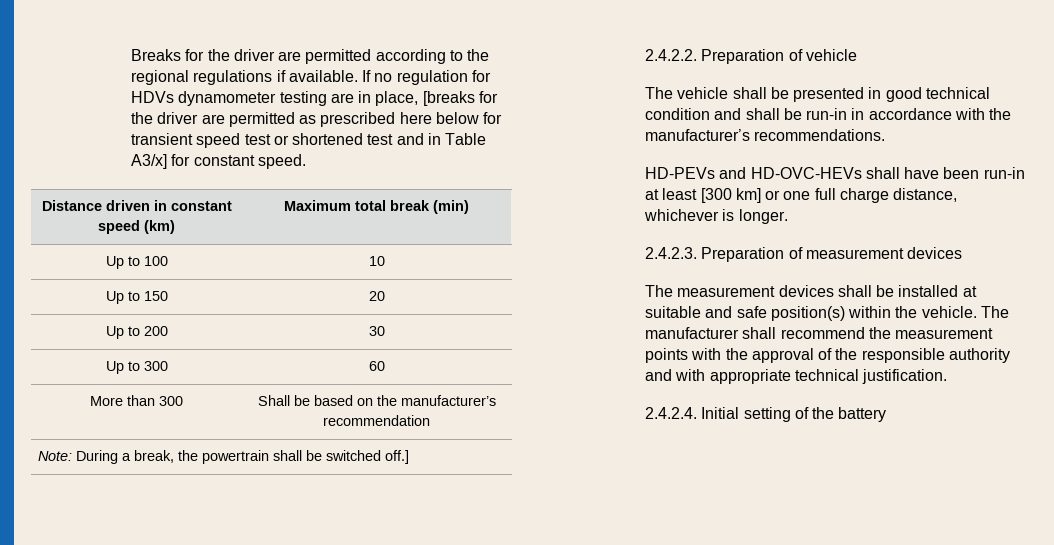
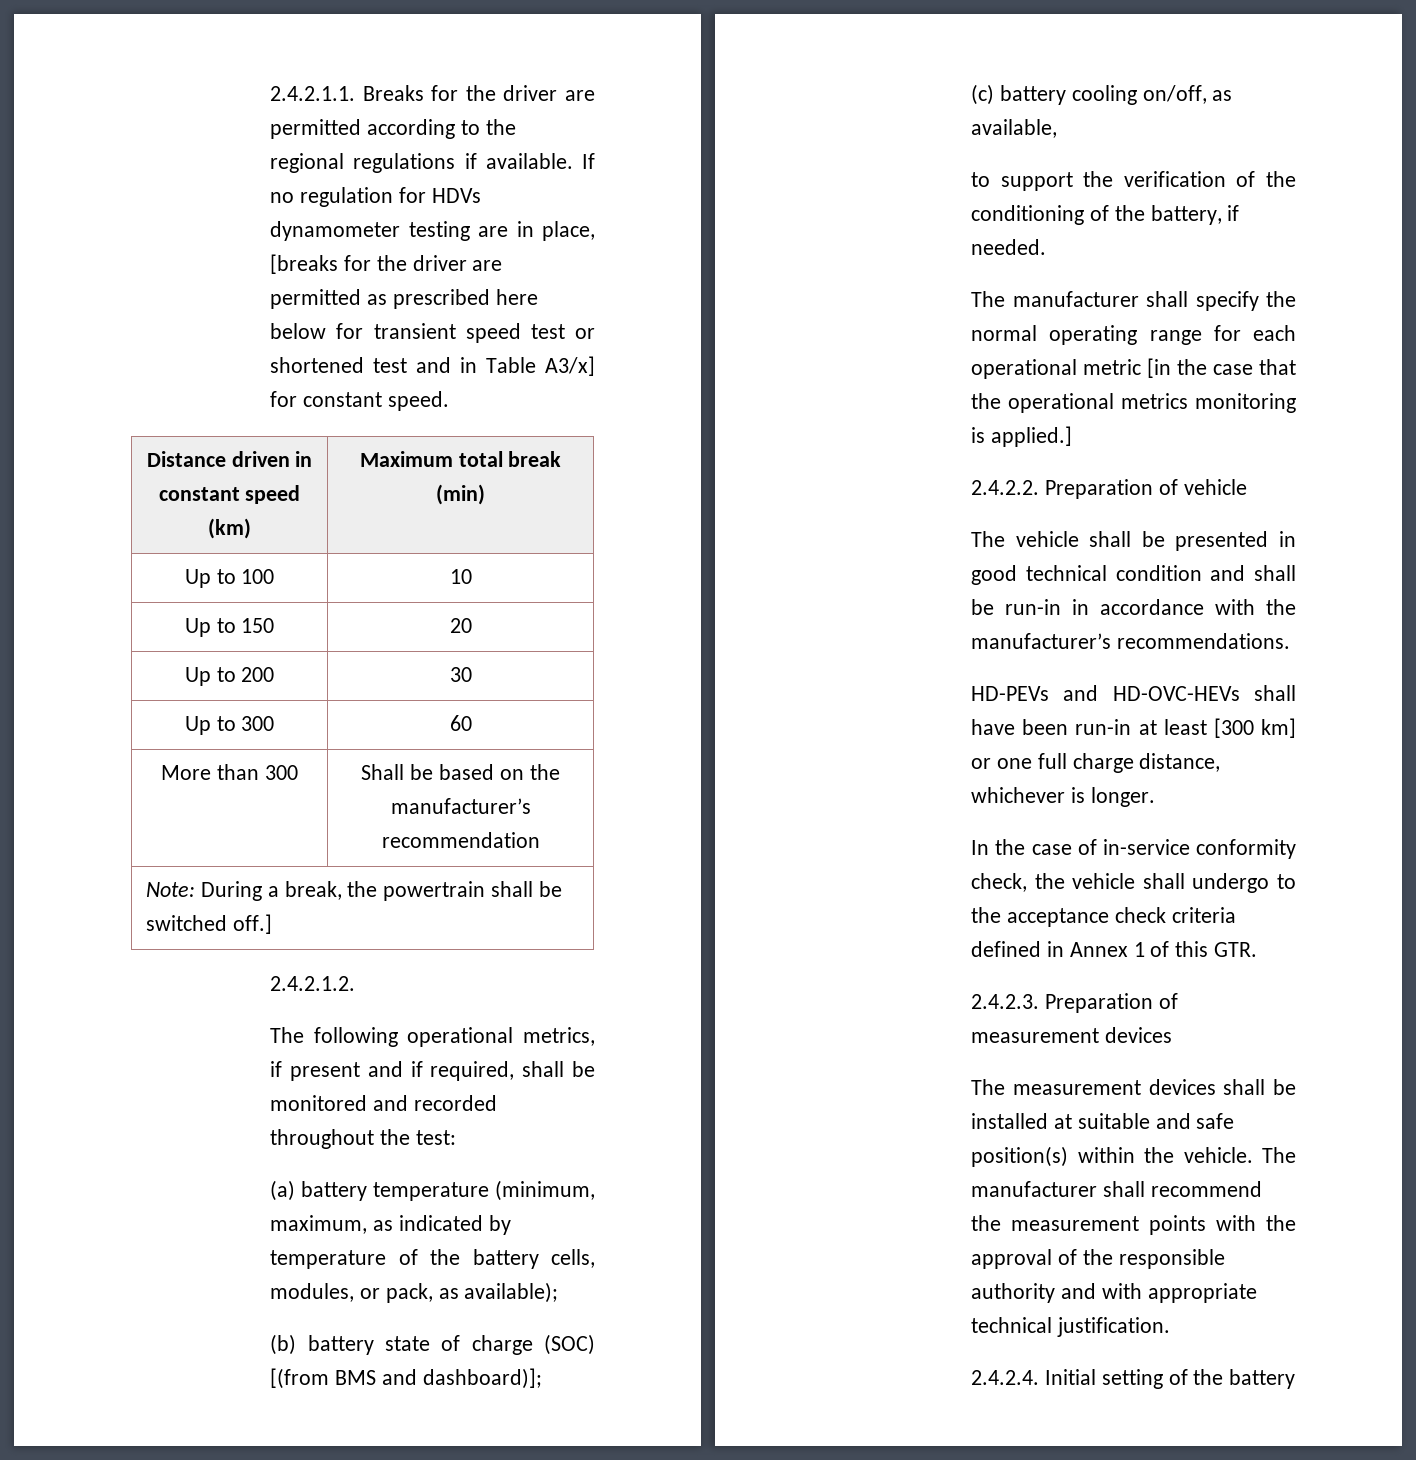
(130, 55) none -> [270,86,356,101] 2.4.2.1.1.
(409, 457) none -> [270,976,356,991] [270,1027,595,1047] [270,1061,595,1081] [270,1095,497,1111] [270,1129,456,1149] [270,1180,595,1201] [270,1215,511,1235] [270,1249,595,1269] [270,1282,559,1303] [270,1334,595,1355] [270,1368,542,1389] [971,84,1233,105] [971,119,1058,138] [971,171,1296,191] [971,205,1240,225] [971,239,1047,255] [971,291,1296,311] [971,325,1296,345] [971,358,1296,379] [971,393,1296,413] [971,426,1073,447] // 2.4.2.1.2. // The following operational metrics, if present and if required, shall be monitored and recorded throughout the test: // (a) battery temperature (minimum, maximum, as indicated by temperature of the battery cells, modules, or pack, as available); // (b) battery state of charge (SOC) [(from BMS and dashboard)]; // (c) battery cooling on/off, as available, // to support the verification of the conditioning of the battery, if needed. // The manufacturer shall specify the normal operating range for each operational metric [in the case that the operational metrics monitoring is applied.]
(788, 216) none -> [971,839,1296,859] [971,873,1296,893] [971,907,1236,927] [971,941,1258,957] // In the case of in-service conformity check, the vehicle shall undergo to the acceptance check criteria defined in Annex 1 of this GTR.

